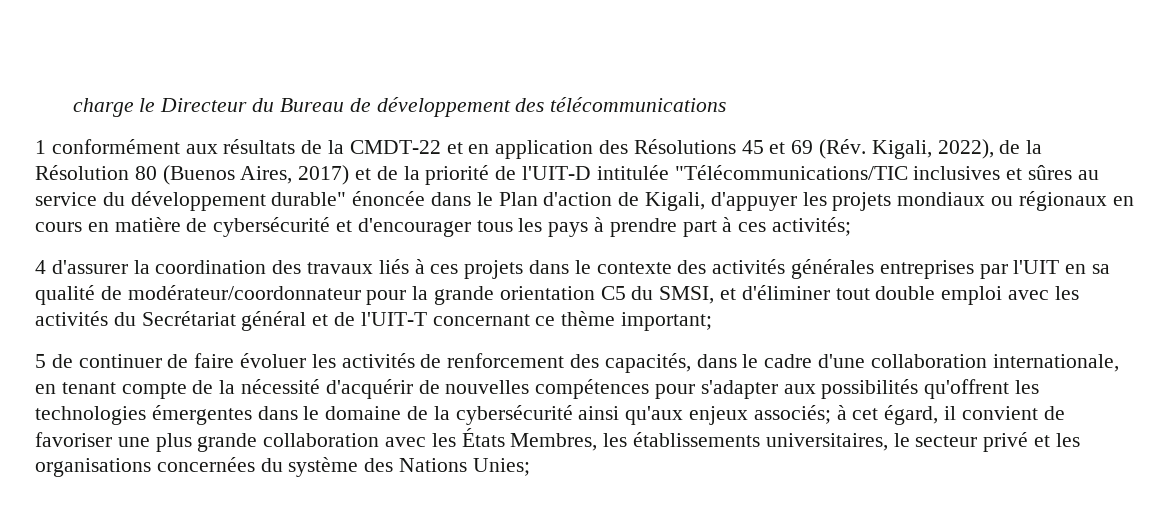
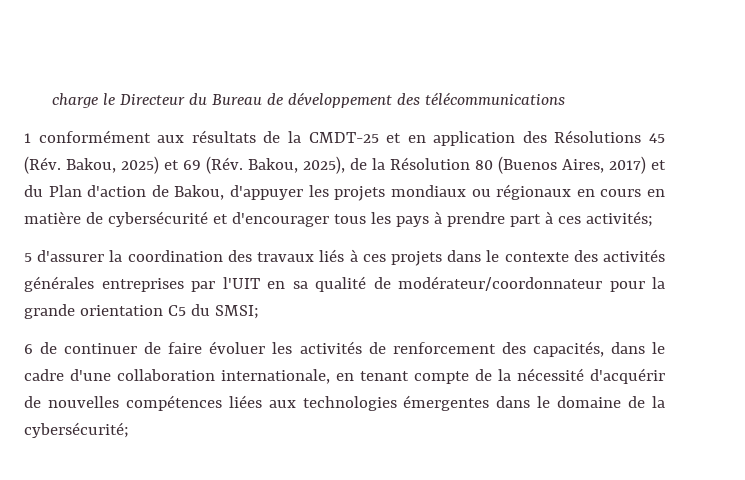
[349,140,441,154] CMDT-22 -> [308,132,379,143] CMDT-25
(764, 147) none -> [24,156,159,174] (Rév. Bakou, 2025)
[871,139,994,159] Kigali, 2022), -> [248,156,345,174] Bakou, 2025),
[376,165,1099,185] [35,191,493,211] de la priorité de l'UIT-D intitulée "Télécommunications/TIC inclusives et sûres au service du développement durable" énoncée dans le -> [24,185,43,197] du
[645,192,706,211] Kigali, -> [174,185,225,200] Bakou,
[35,260,46,274] 4 -> [24,253,32,262] 5
[659,285,1079,305] [35,311,713,331] [35,354,46,368] SMSI, et d'éliminer tout double emploi avec les activités du Secrétariat général et de l'UIT-T concernant ce thème important; // 5 -> [214,305,259,319] [24,344,33,354] SMSI; // 6
[655,379,1040,399] pour s'adapter aux possibilités qu'offrent les -> [228,395,296,408] liées aux
[455,405,1065,425] [35,428,1080,452] [35,457,530,477] cybersécurité ainsi qu'aux enjeux associés; à cet égard, il convient de favoriser une plus grande collaboration avec les États Membres, les établissements universitaires, le secteur privé et les organisations concernées du système des Nations Unies; -> [24,422,129,438] cybersécurité;

